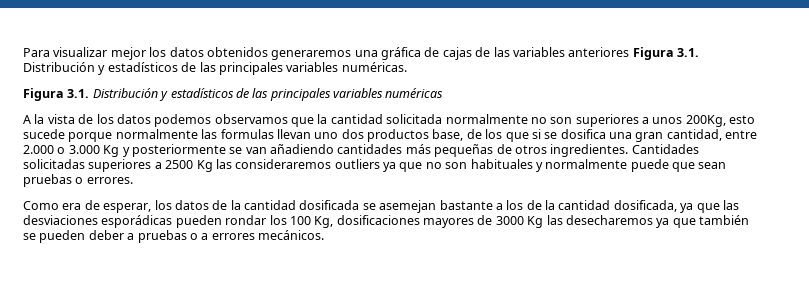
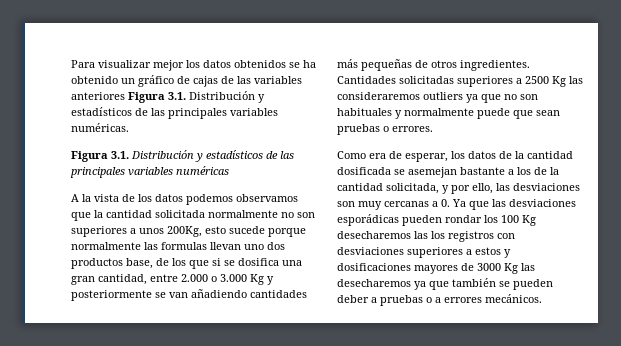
[271,47,421,60] generaremos una gráfica -> [289,60,316,68] [71,75,174,87] se ha obtenido un gráfico
[613,200,694,213] dosificada, ya -> [386,183,580,194] [337,199,466,210] solicitada, y por ello, las desviaciones son muy cercanas a 0. Ya
[314,216,334,228] Kg, -> [522,215,536,226] [337,231,515,242] [337,247,511,258] Kg desecharemos las los registros con desviaciones superiores a estos y

